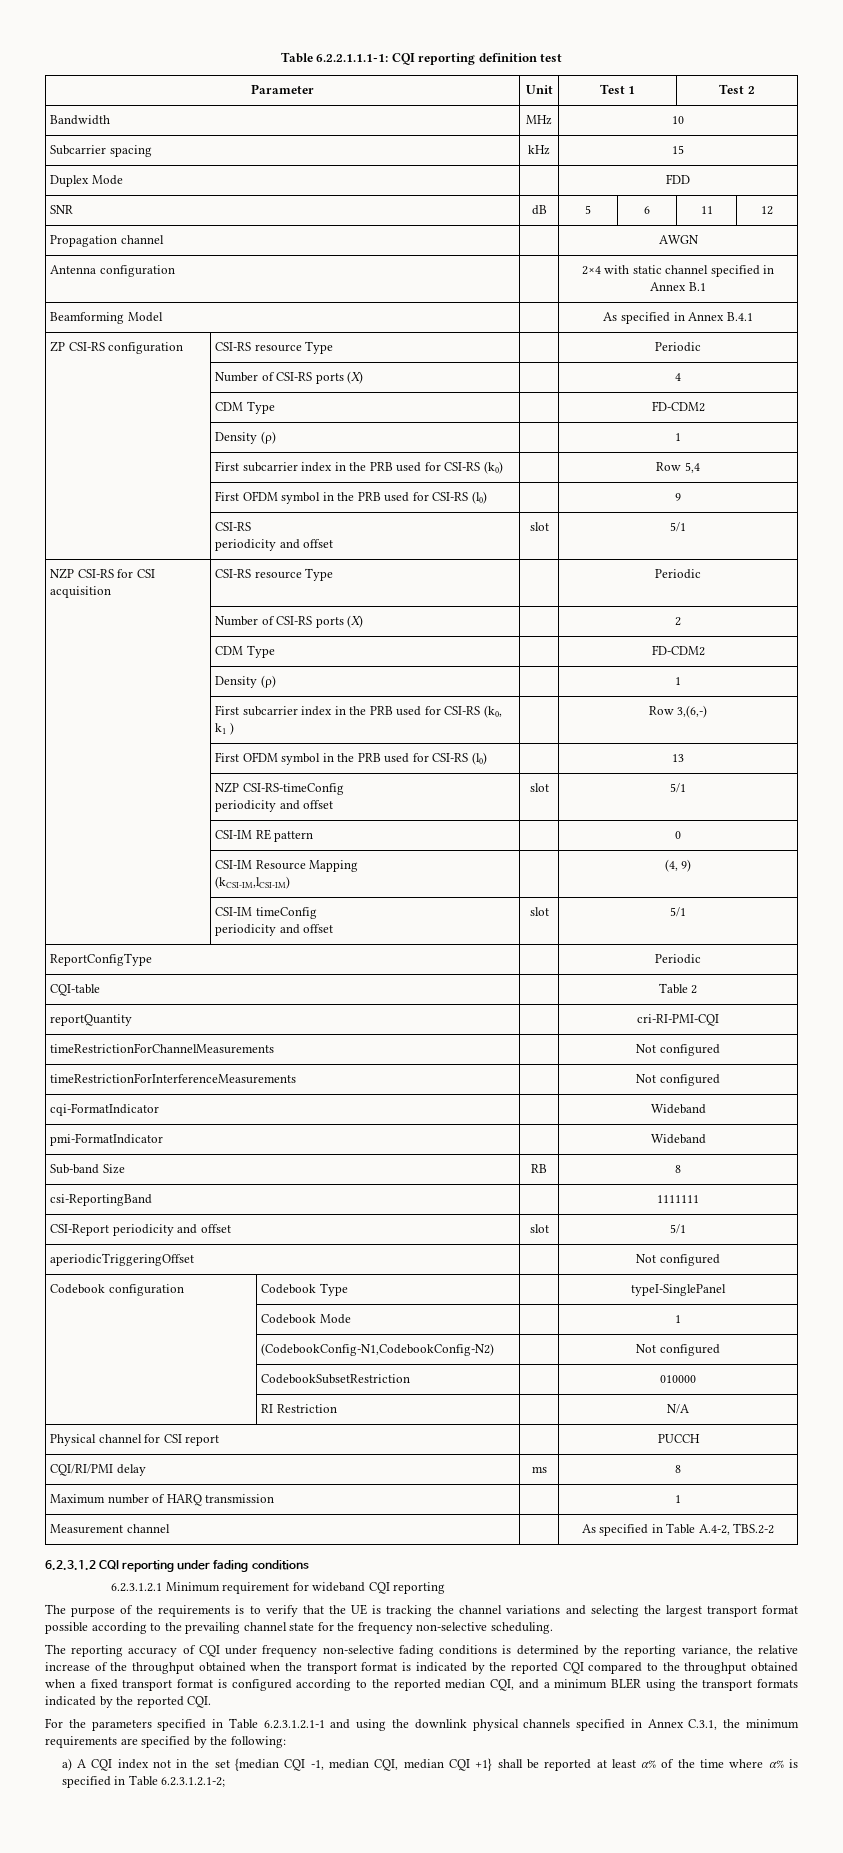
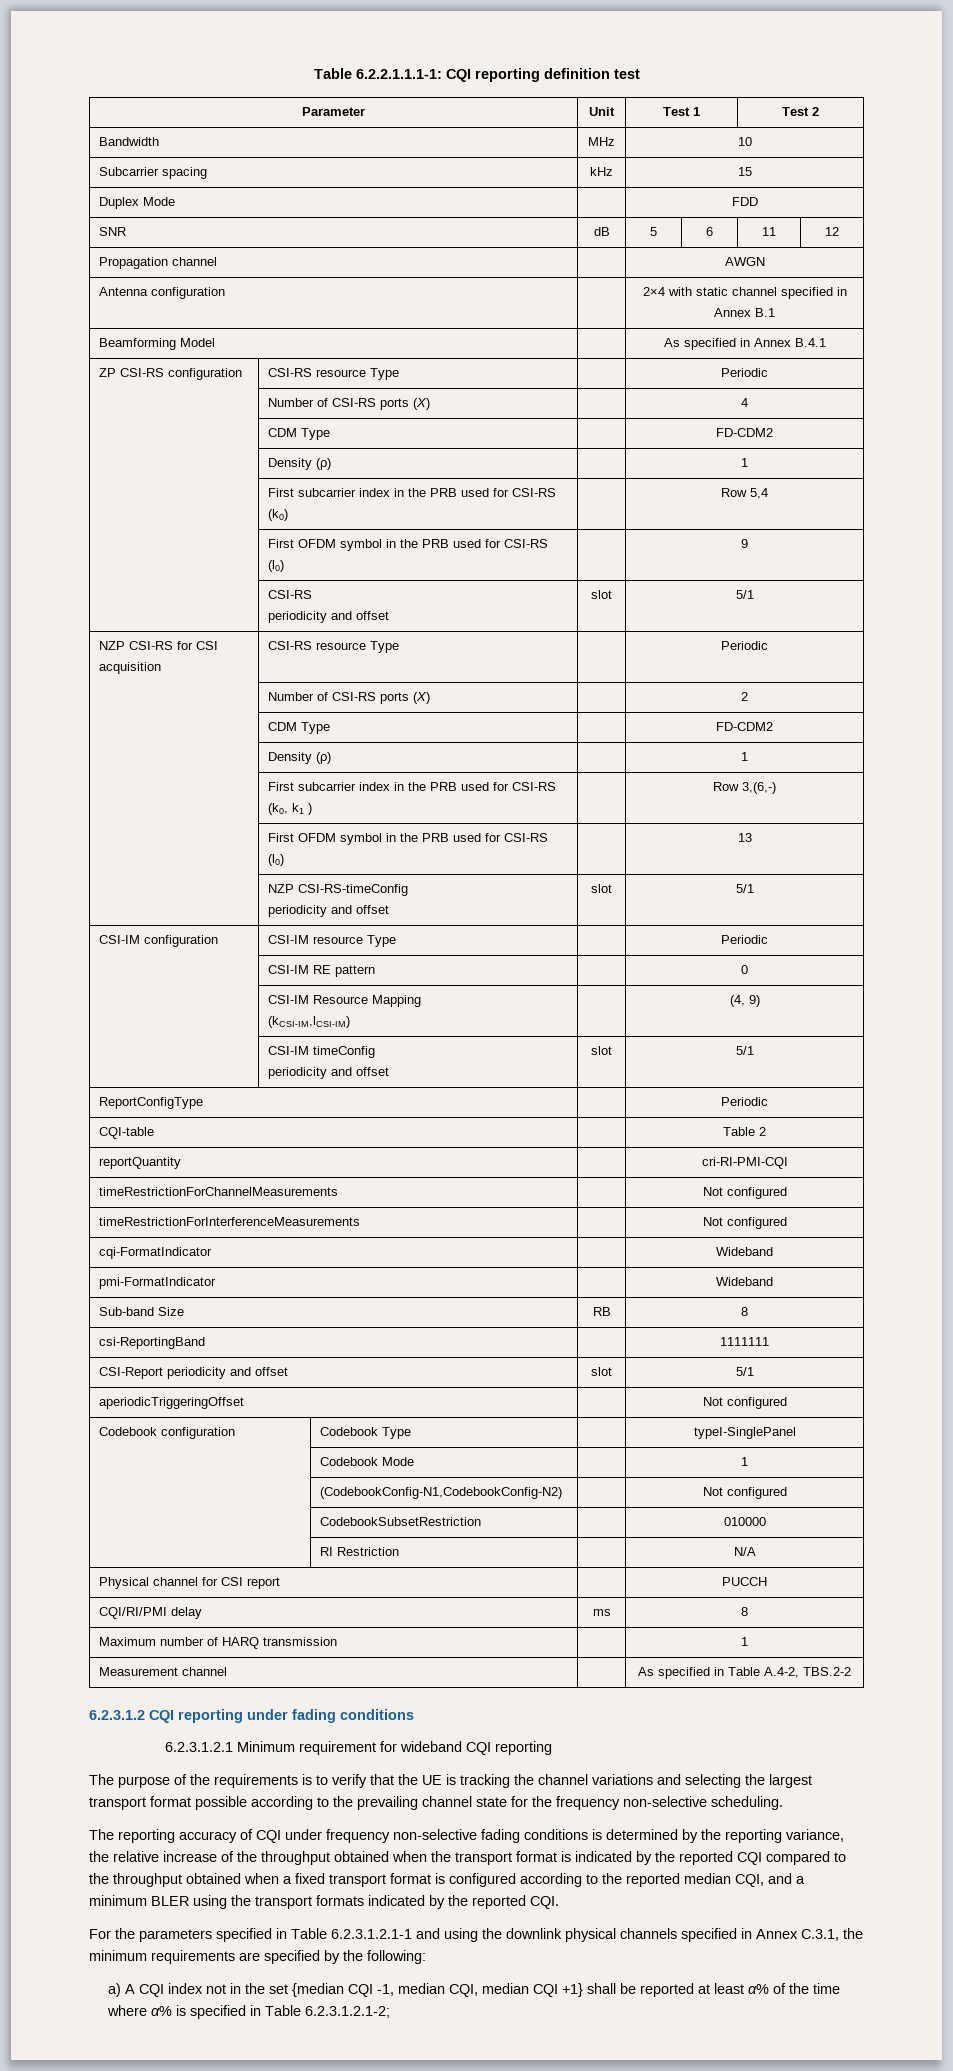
(686, 788) none -> [99,935,219,947] [268,935,397,947] [721,935,768,944] // CSI-IM configuration | CSI-IM resource Type | | Periodic

